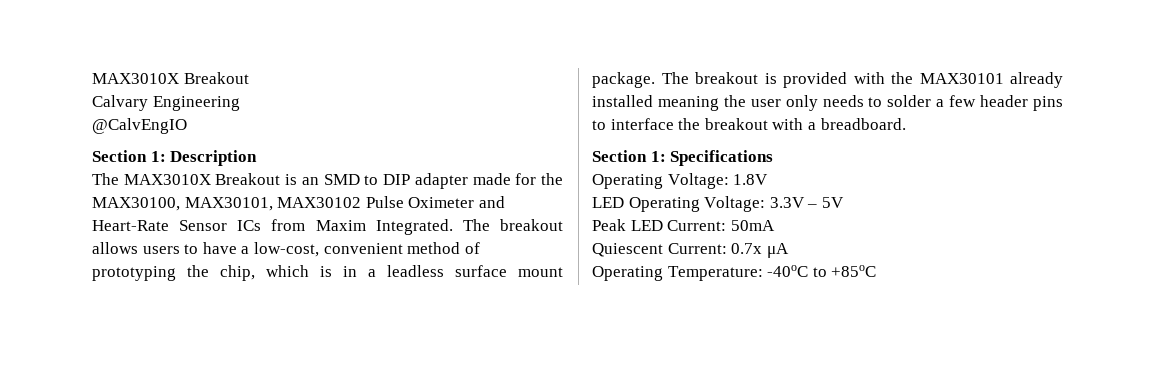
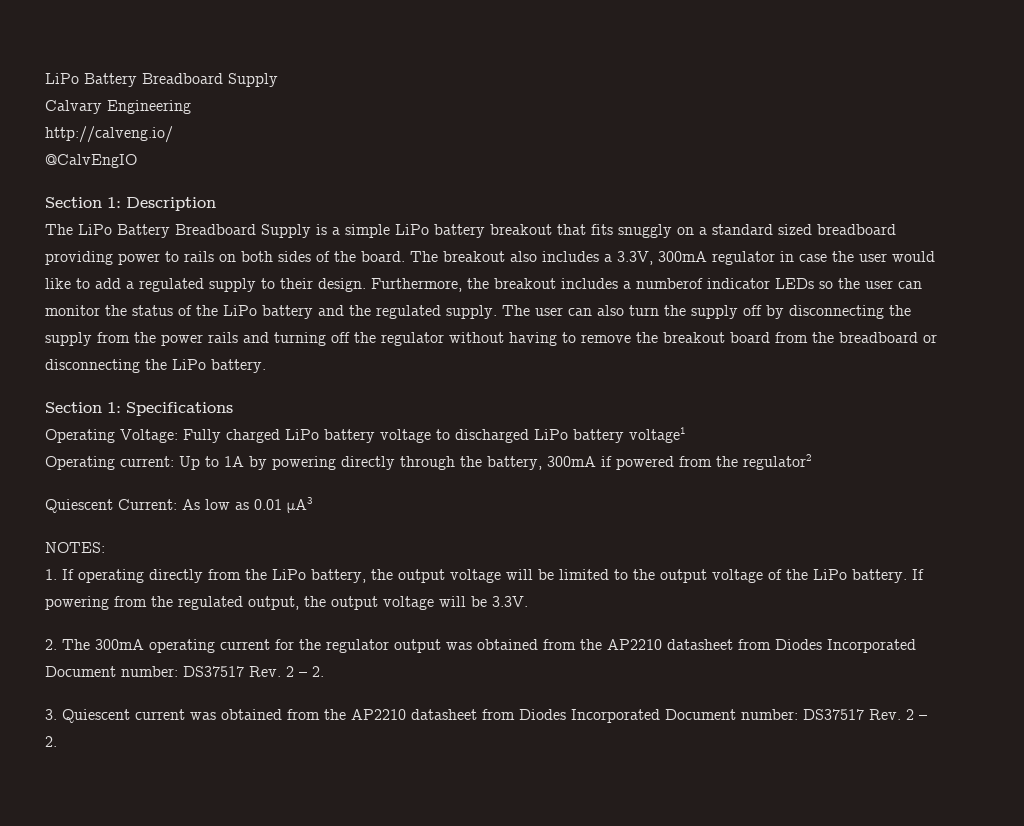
[92,72,249,84] MAX3010X Breakout -> [45,73,278,87] LiPo Battery Breadboard Supply
(240, 103) none -> [45,126,173,143] // http://calveng.io/
[123,173,564,189] [92,196,505,211] [92,219,563,235] [92,242,480,257] [92,265,563,281] [592,72,1063,88] [592,95,1063,111] [592,118,906,130] MAX3010X Breakout is an SMD to DIP adapter made for the MAX30100, MAX30101, MAX30102 Pulse Oximeter and Heart-Rate Sensor ICs from Maxim Integrated. The breakout allows users to have a low-cost, convenient method of prototyping the chip, which is in a leadless surface mount package. The breakout is provided with the MAX30101 already installed meaning the user only needs to solder a few header pins to interface the breakout with a breadboard. -> [78,224,896,238] [45,251,935,265] [45,278,922,292] [45,305,911,319] [45,332,937,346] [45,359,266,373] LiPo Battery Breadboard Supply is a simple LiPo battery breakout that fits snuggly on a standard sized breadboard providing power to rails on both sides of the board. The breakout also includes a 3.3V, 300mA regulator in case the user would like to add a regulated supply to their design. Furthermore, the breakout includes a numberof indicator LEDs so the user can monitor the status of the LiPo battery and the regulated supply. The user can also turn the supply off by disconnecting the supply from the power rails and turning off the regulator without having to remove the breakout board from the breadboard or disconnecting the LiPo battery.
[733,174,769,185] [592,196,844,212] [592,219,775,231] [592,243,789,258] [592,265,877,281] 1.8V // LED Operating Voltage: 3.3V – 5V // Peak LED Current: 50mA // Quiescent Current: 0.7x μA // Operating Temperature: -40oC to +85oC -> [183,427,686,443] [45,454,812,470] [45,497,313,513] [45,542,105,553] [45,569,924,583] [45,596,528,610] [45,639,916,653] [45,666,324,677] [45,709,927,723] [45,736,57,747] Fully charged LiPo battery voltage to discharged LiPo battery voltage1 // Operating current: Up to 1A by powering directly through the battery, 300mA if powered from the regulator2 // Quiescent Current: As low as 0.01 μA3 // NOTES: // 1. If operating directly from the LiPo battery, the output voltage will be limited to the output voltage of the LiPo battery. If powering from the regulated output, the output voltage will be 3.3V. // 2. The 300mA operating current for the regulator output was obtained from the AP2210 datasheet from Diodes Incorporated Document number: DS37517 Rev. 2 – 2. // 3. Quiescent current was obtained from the AP2210 datasheet from Diodes Incorporated Document number: DS37517 Rev. 2 – 2.

